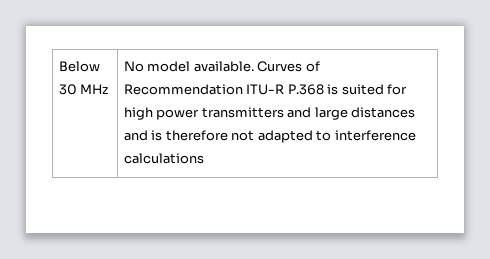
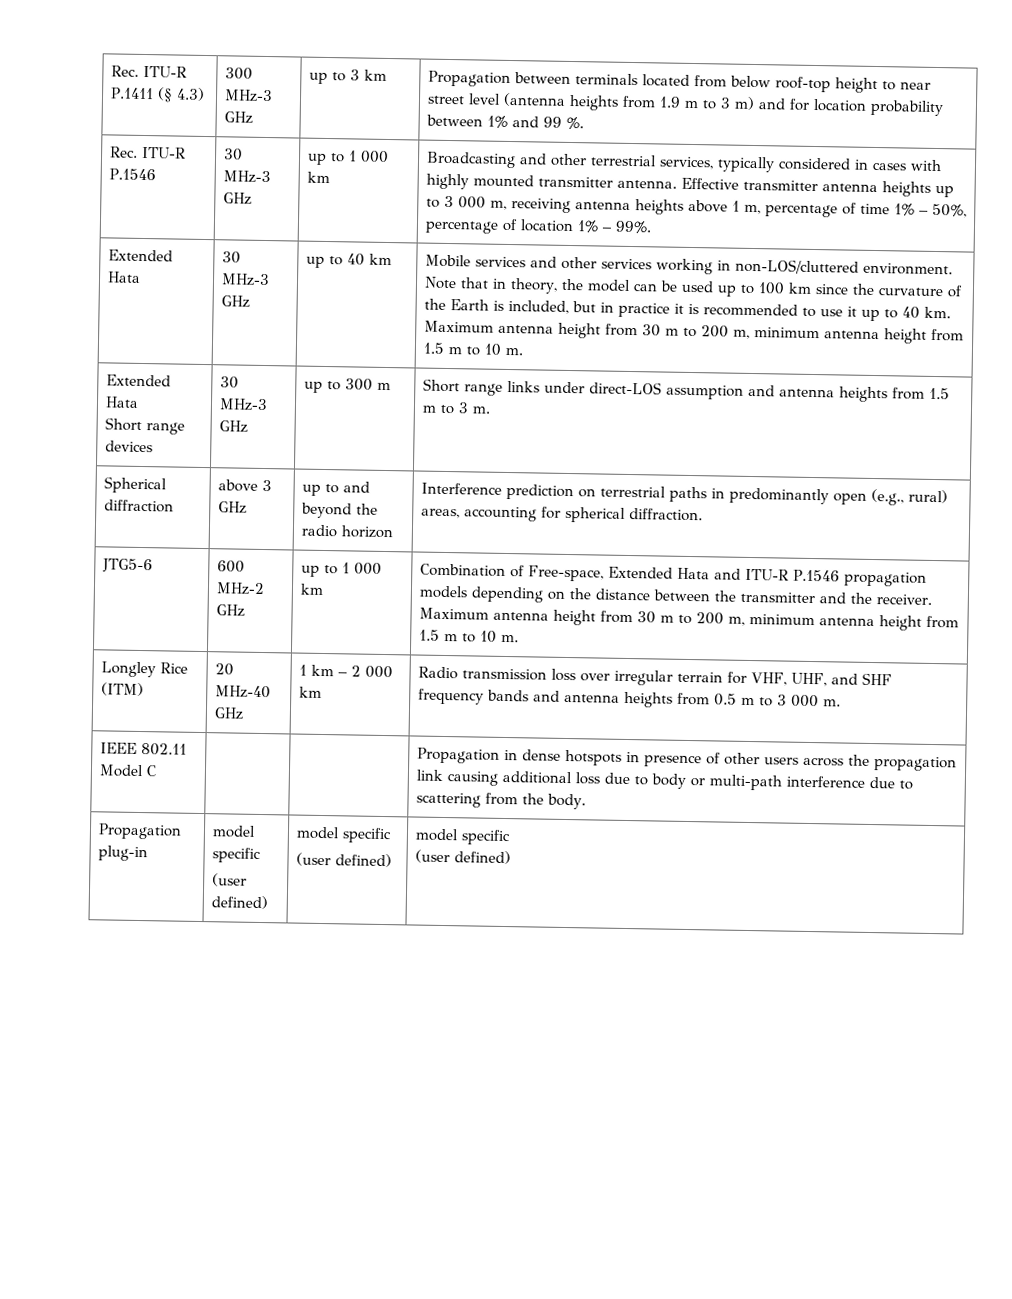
[58,61,100,72] [58,84,109,95] [123,61,320,72] [123,84,408,95] [123,107,416,120] [123,130,416,143] [123,153,204,164] Below 30 MHz | No model available. Curves of Recommendation ITU-R P.368 is suited for high power transmitters and large distances and is therefore not adapted to interference calculations -> [110,65,187,78] [109,87,205,103] [224,67,253,80] [223,89,273,103] [223,111,253,124] [308,69,387,84] [427,70,931,94] [426,92,944,117] [425,114,584,130] [109,146,186,159] [108,168,156,181] [222,148,243,161] [222,170,271,184] [222,192,252,205] [306,150,389,165] [306,171,330,184] [425,151,942,173] [425,173,954,198] [425,195,967,218] [424,218,652,234] [107,249,173,262] [106,271,141,283] [221,251,241,264] [220,273,270,287] [220,295,250,308] [305,253,392,268] [424,254,953,276] [423,276,963,298] [423,298,951,322] [423,320,964,344] [422,342,523,356] [105,374,171,387] [104,396,139,408] [104,417,185,435] [104,440,153,453] [219,376,239,389] [218,398,268,412] [218,420,248,433] [303,378,391,393] [422,378,950,403] [421,402,490,415] [103,476,167,494] [103,499,174,513] [217,479,272,492] [217,501,247,514] [301,481,370,496] [300,502,378,519] [300,524,394,539] [420,482,948,506] [420,506,703,523] [101,558,153,574] [216,560,245,573] [215,582,265,596] [215,604,245,617] [300,562,382,577] [299,583,324,595] [419,563,927,587] [418,585,932,605] [418,607,959,631] [418,629,519,643] [100,661,188,678] [100,682,144,697] [214,663,234,676] [214,685,271,699] [213,707,244,720] [298,664,393,679] [298,686,322,698] [417,666,892,687] [417,688,841,708] [99,742,187,756] [98,764,157,778] [416,747,957,772] [415,769,913,791] [415,792,586,810] [97,823,182,840] [97,845,148,862] [211,825,256,838] [211,847,261,864] [211,873,247,887] [210,895,268,910] [295,826,392,844] [295,852,392,868] [414,828,511,846] [414,849,511,865] Rec. ITU-R P.1411 (§ 4.3) | 300 MHz-3 GHz | up to 3 km | Propagation between terminals located from below roof-top height to near street level (antenna heights from 1.9 m to 3 m) and for location probability between 1% and 99 %. // Rec. ITU-R P.1546 | 30 MHz-3 GHz | up to 1 000 km | Broadcasting and other terrestrial services, typically considered in cases with highly mounted transmitter antenna. Effective transmitter antenna heights up to 3 000 m, receiving antenna heights above 1 m, percentage of time 1% – 50%, percentage of location 1% – 99%. // Extended Hata | 30 MHz-3 GHz | up to 40 km | Mobile services and other services working in non-LOS/cluttered environment. Note that in theory, the model can be used up to 100 km since the curvature of the Earth is included, but in practice it is recommended to use it up to 40 km. Maximum antenna height from 30 m to 200 m, minimum antenna height from 1.5 m to 10 m. // Extended Hata // Short range devices | 30 MHz-3 GHz | up to 300 m | Short range links under direct-LOS assumption and antenna heights from 1.5 m to 3 m. // Spherical diffraction | above 3 GHz | up to and beyond the radio horizon | Interference prediction on terrestrial paths in predominantly open (e.g., rural) areas, accounting for spherical diffraction. // JTG5-6 | 600 MHz-2 GHz | up to 1 000 km | Combination of Free-space, Extended Hata and ITU-R P.1546 propagation models depending on the distance between the transmitter and the receiver. Maximum antenna height from 30 m to 200 m, minimum antenna height from 1.5 m to 10 m. // Longley Rice (ITM) | 20 MHz-40 GHz | 1 km – 2 000 km | Radio transmission loss over irregular terrain for VHF, UHF, and SHF frequency bands and antenna heights from 0.5 m to 3 000 m. // IEEE 802.11 Model C | | | Propagation in dense hotspots in presence of other users across the propagation link causing additional loss due to body or multi-path interference due to scattering from the body. // Propagation plug-in | model specific // (user defined) | model specific // (user defined) | model specific // (user defined)

